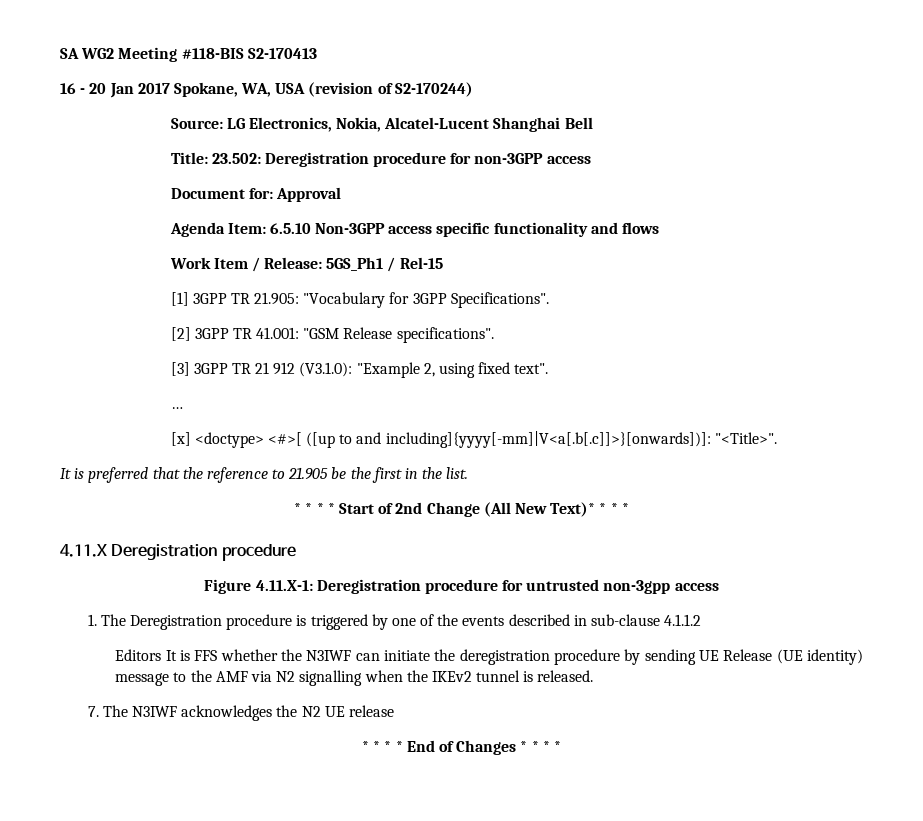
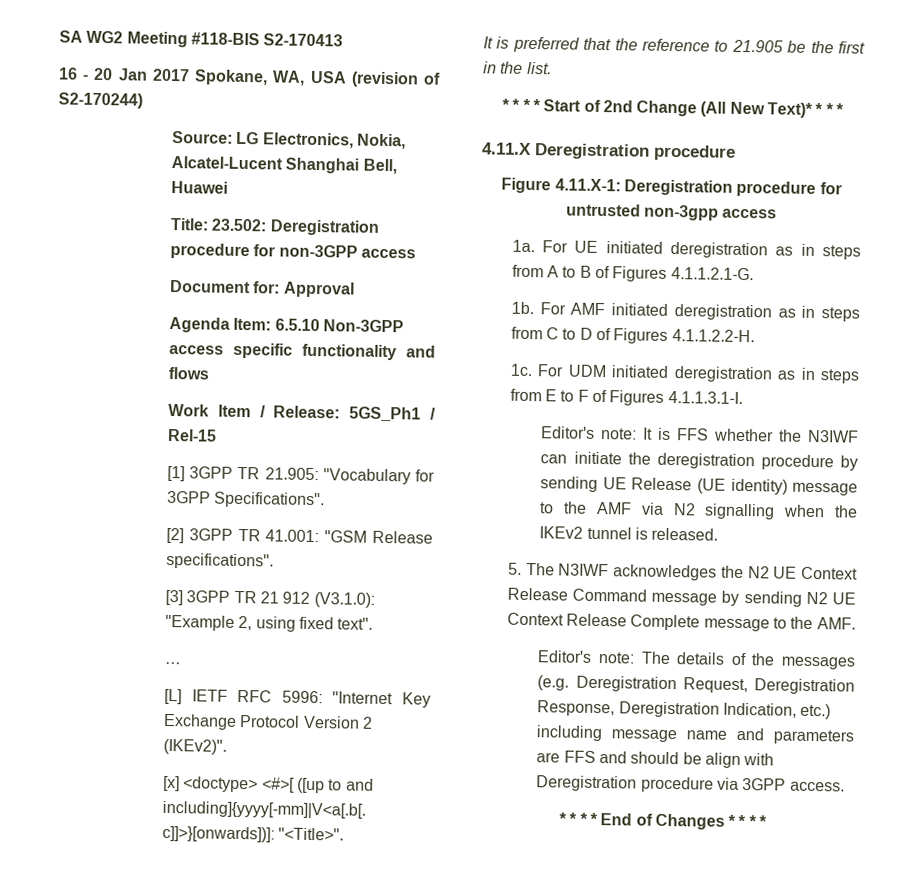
[564,117,593,129] Bell -> [362,158,397,175] [171,181,228,194] Bell, Huawei
(183, 408) none -> [164,688,431,708] [163,713,373,730] [163,738,227,755] // [L] IETF RFC 5996: "Internet Key Exchange Protocol Version 2 (IKEv2)".
[87,614,702,630] [115,649,162,661] 1. The Deregistration procedure is triggered by one of the events described in sub-clause 4.1.1.2 // Editors -> [511,239,861,260] [511,264,754,282] [510,301,860,322] [510,326,755,344] [509,363,860,384] [509,388,743,406] [541,426,638,440] 1a. For UE initiated deregistration as in steps from A to B of Figures 4.1.1.2.1-G. // 1b. For AMF initiated deregistration as in steps from C to D of Figures 4.1.1.2.2-H. // 1c. For UDM initiated deregistration as in steps from E to F of Figures 4.1.1.3.1-I. // Editor's note:
[87,706,99,717] 7. -> [507,562,522,575] 5.
[348,705,394,717] release -> [801,566,858,580] [506,587,856,607] [506,612,856,632] [537,650,855,670] [537,675,855,695] [537,700,832,720] [536,725,854,745] [536,750,775,769] [536,775,845,793] Context Release Command message by sending N2 UE Context Release Complete message to the AMF. // Editor's note: The details of the messages (e.g. Deregistration Request, Deregistration Response, Deregistration Indication, etc.) including message name and parameters are FFS and should be align with Deregistration procedure via 3GPP access.

